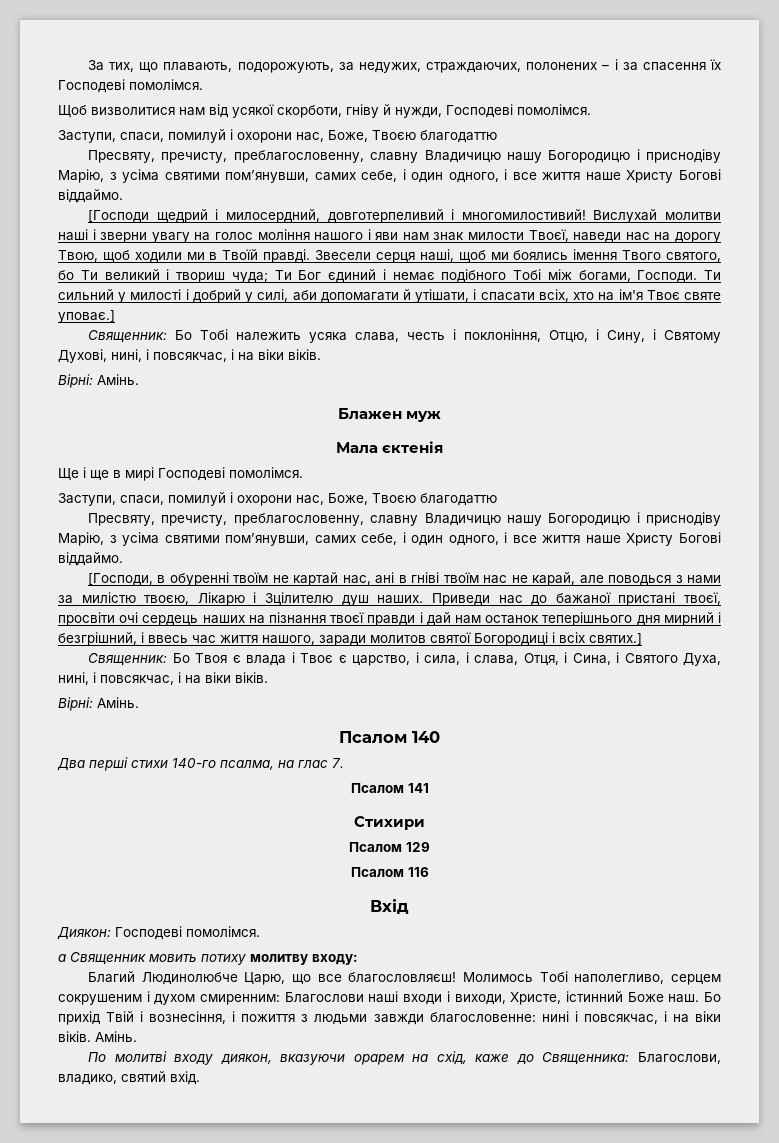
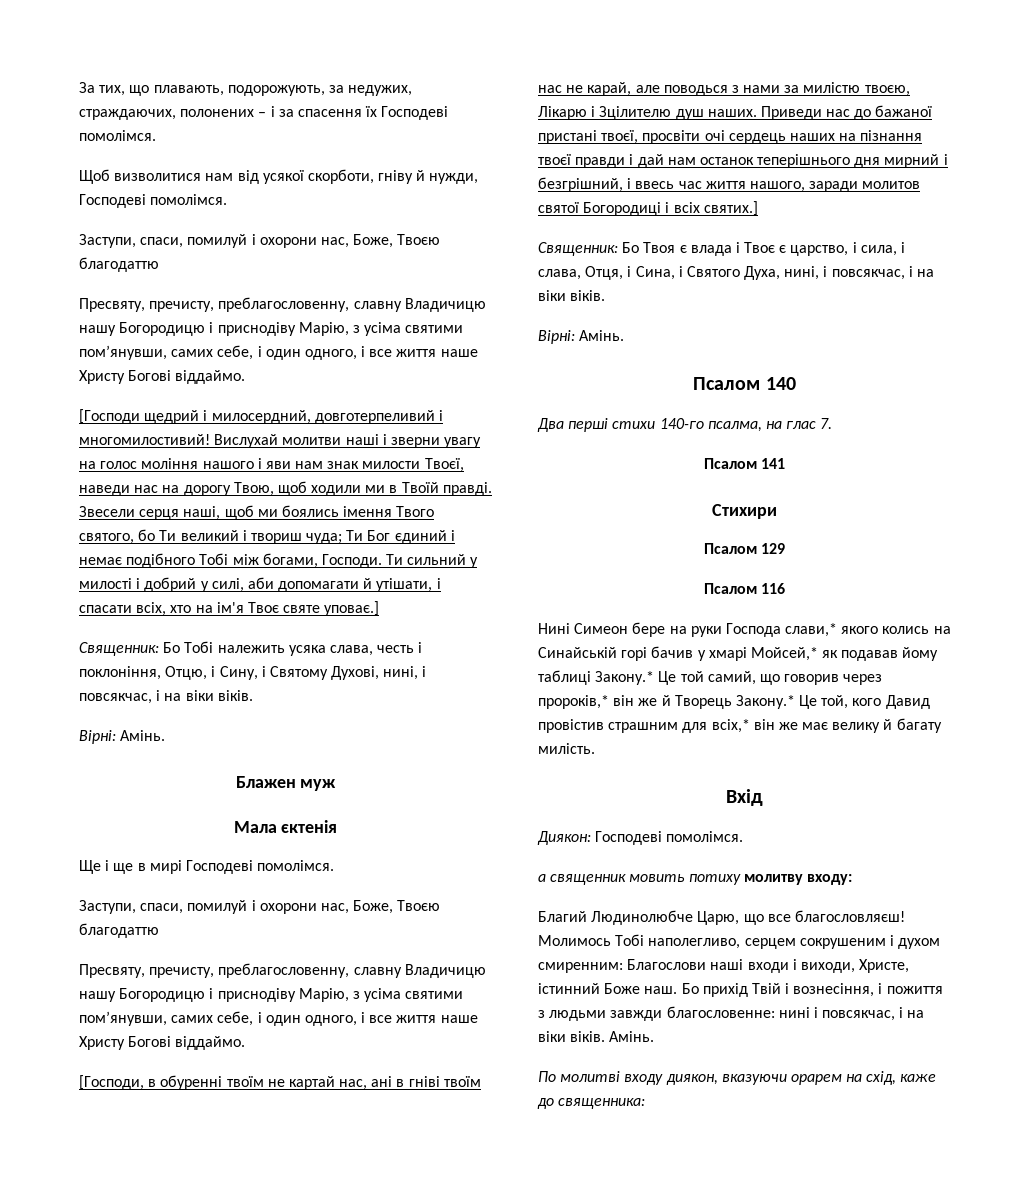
(429, 872) none -> [538,622,951,637] [538,646,939,661] [538,670,883,685] [538,695,930,709] [538,718,942,733] [538,743,595,754] // Нині Симеон бере на руки Господа слави,* якого колись на Синайській горі бачив у хмарі Мойсей,* як подавав йому таблиці Закону.* Це той самий, що говорив через пророків,* він же й Творець Закону.* Це той, кого Давид провістив страшним для всіх,* він же має велику й багату милість.
[70,952,146,965] Священник -> [550,874,627,885] священник
[542,1052,721,1065] [58,1071,200,1085] Священника: Благослови, владико, святий вхід. -> [558,1098,646,1109] священника:

